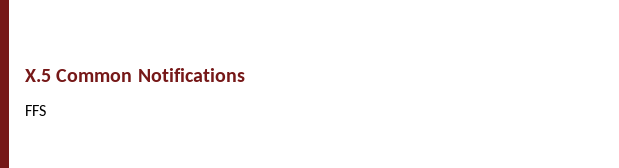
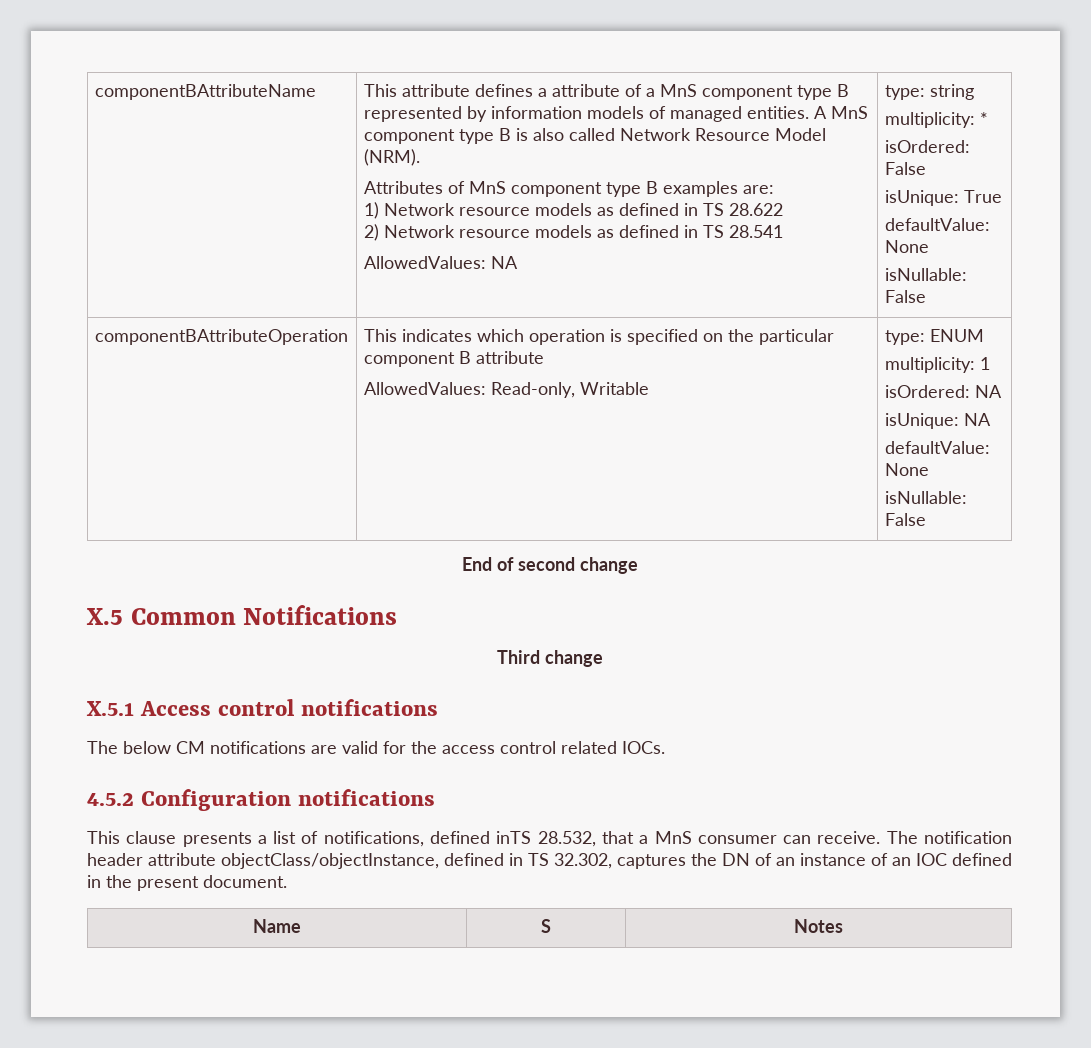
[25,68,245,82] [25,105,46,116] X.5 Common Notifications // FFS -> [95,84,317,100] [364,84,850,100] [364,106,869,122] [364,128,827,144] [364,149,421,166] [364,181,775,197] [364,202,784,219] [364,224,784,241] [364,256,519,269] [885,84,975,100] [885,112,989,128] [885,140,971,153] [885,162,927,175] [885,190,1003,206] [885,218,991,231] [885,240,930,253] [885,268,968,281] [885,290,927,303] [95,329,349,345] [364,329,835,345] [364,351,545,367] [364,382,650,398] [885,329,985,345] [885,357,991,373] [885,385,1003,398] [885,413,992,429] [885,441,991,454] [885,463,930,476] [885,491,968,504] [885,513,927,526] [461,557,638,574] [86,605,398,625] [496,650,603,667] [86,699,438,716] [87,741,665,754] [87,789,435,811] [87,831,1012,847] [87,853,1012,869] [87,875,287,891] [253,919,301,933] [541,919,551,933] [794,919,843,933] componentBAttributeName | This attribute defines a attribute of a MnS component type B represented by information models of managed entities. A MnS component type B is also called Network Resource Model (NRM). // Attributes of MnS component type B examples are: // 1) Network resource models as defined in TS 28.622 // 2) Network resource models as defined in TS 28.541 // AllowedValues: NA | type: string // multiplicity: * // isOrdered: False // isUnique: True // defaultValue: None // isNullable: False // componentBAttributeOperation | This indicates which operation is specified on the particular component B attribute // AllowedValues: Read-only, Writable | type: ENUM // multiplicity: 1 // isOrdered: NA // isUnique: NA // defaultValue: None // isNullable: False // End of second change // X.5 Common Notifications // Third change // X.5.1 Access control notifications // The below CM notifications are valid for the access control related IOCs. // 4.5.2 Configuration notifications // This clause presents a list of notifications, defined inTS 28.532, that a MnS consumer can receive. The notification header attribute objectClass/objectInstance, defined in TS 32.302, captures the DN of an instance of an IOC defined in the present document. // Name | S | Notes

